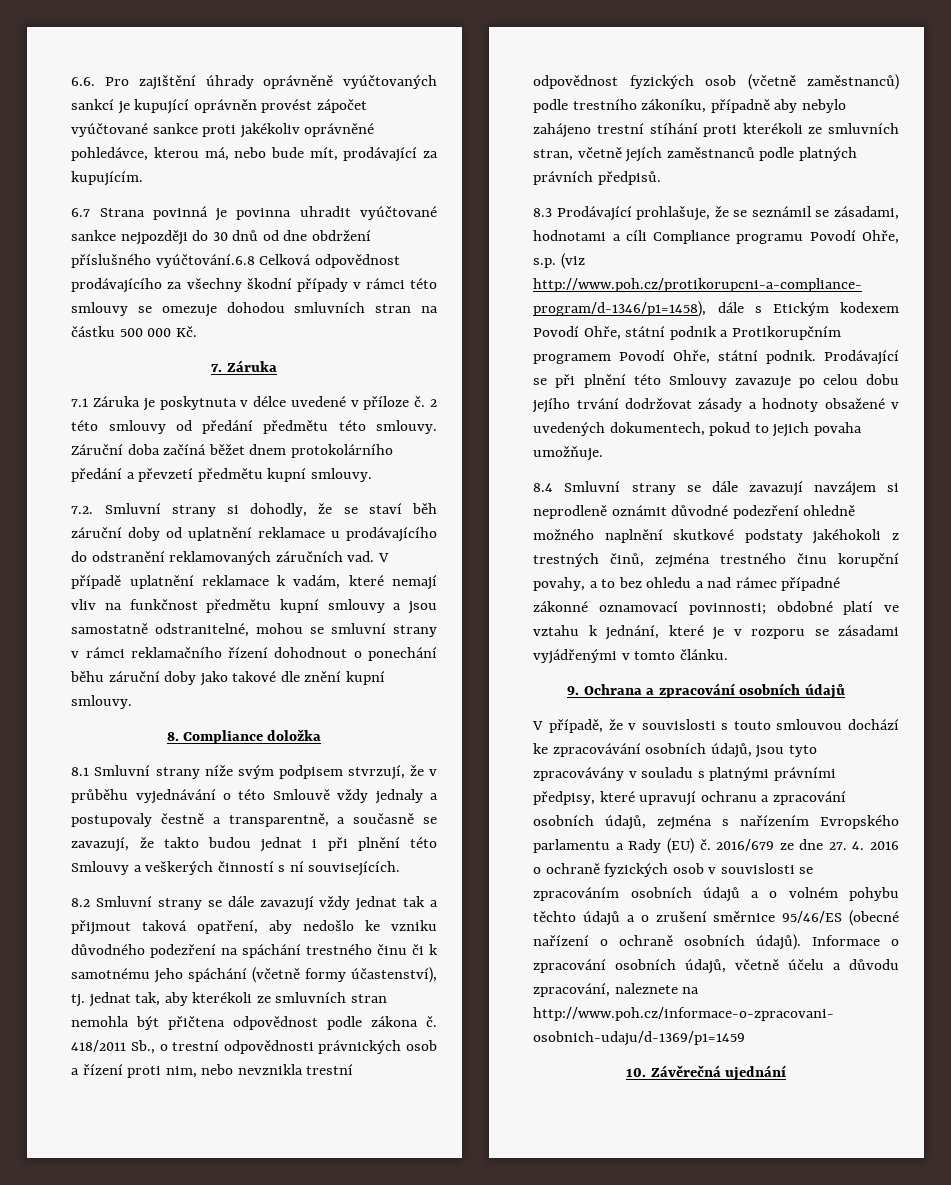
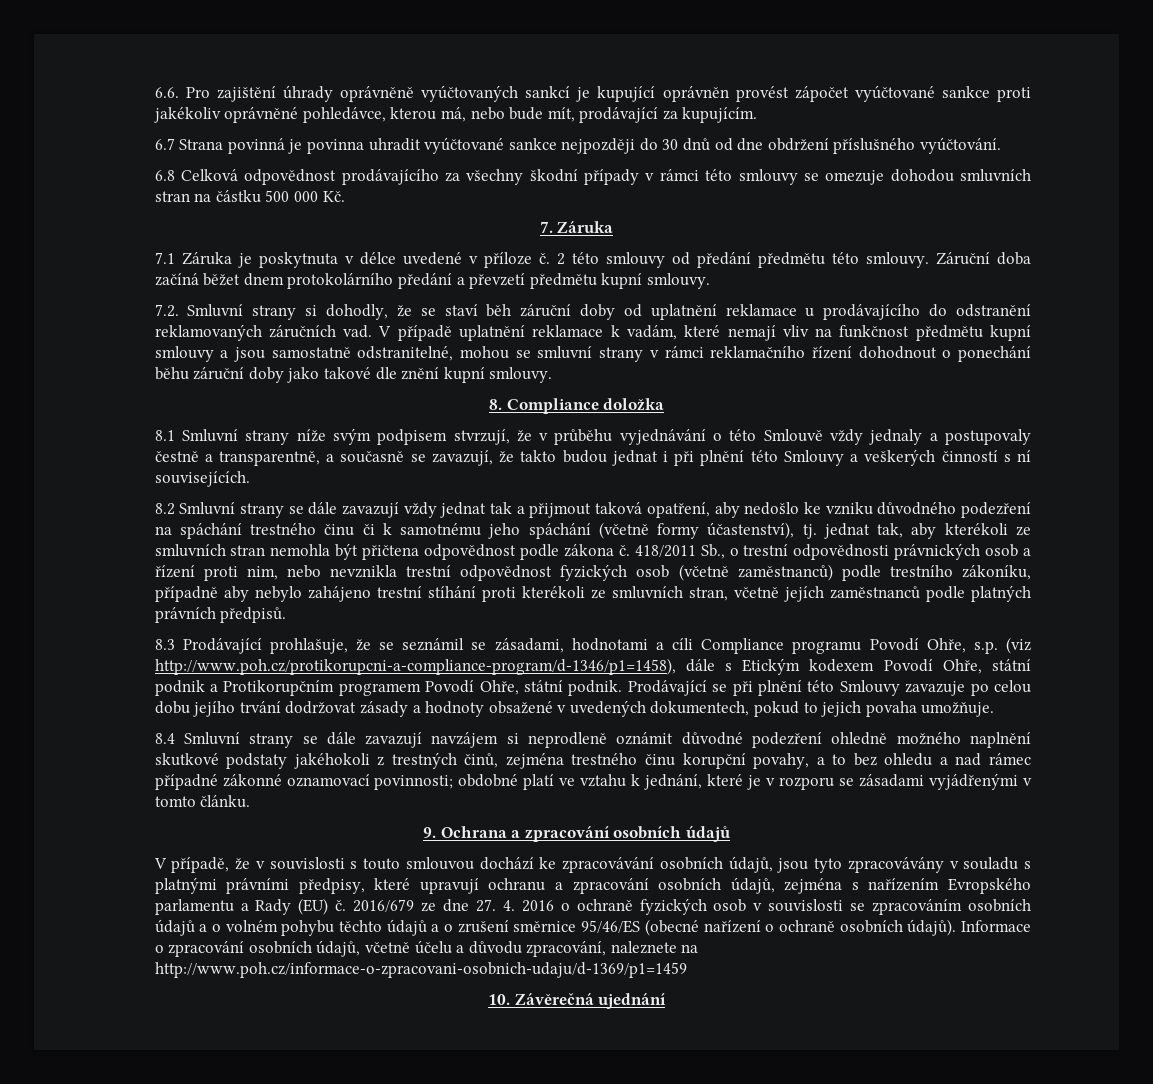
[155,254,255,268] vyúčtování.6.8 -> [920,137,1002,154] [154,170,175,181] vyúčtování. // 6.8

